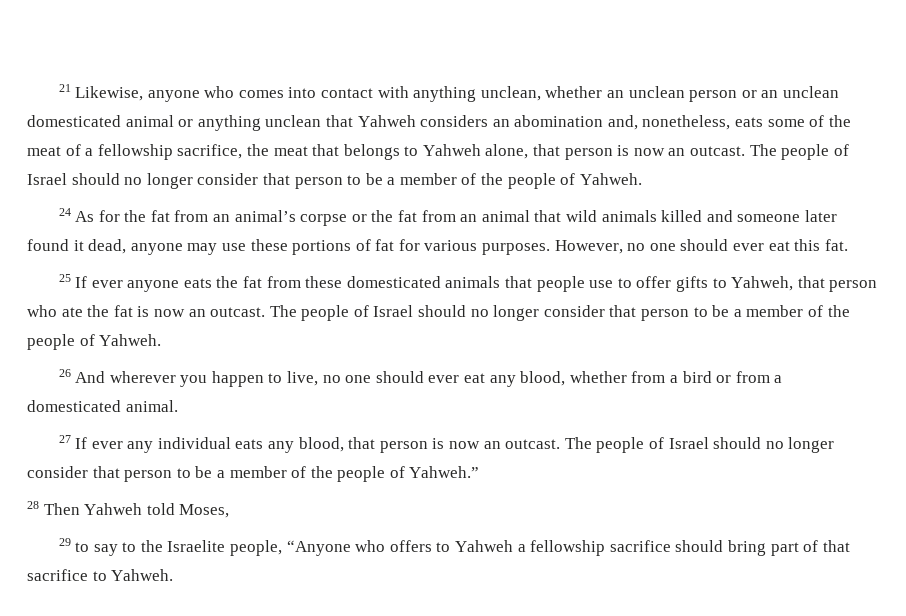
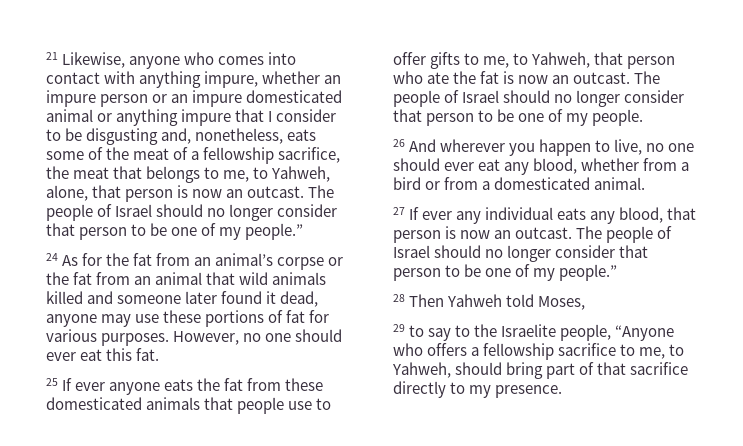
[480,86,541,101] unclean, -> [204,71,259,88] impure,
[628,86,685,98] unclean -> [46,90,96,107] impure
[782,86,839,98] unclean -> [192,90,243,107] impure
[265,115,604,127] unclean that Yahweh considers an abomination -> [181,109,337,126] [46,128,159,145] impure that I consider to be disgusting
[422,144,481,156] Yahweh -> [223,166,331,182] me, to Yahweh,
[387,173,642,189] a member of the people of Yahweh. -> [171,223,304,240] one of my people.”
(727, 283) none -> [483,53,529,68] me, to
[733,305,850,317] [27,334,162,350] a member of the people of Yahweh. -> [518,109,644,126] one of my people.
[216,466,480,482] a member of the people of Yahweh.” -> [485,264,618,281] one of my people.”
[436,540,513,552] to Yahweh -> (468, 349) none
(671, 546) none -> [620,344,685,359] [392,362,451,378] to me, to Yahweh,
[92,569,174,581] to Yahweh. -> [393,381,563,398] directly to my presence.

